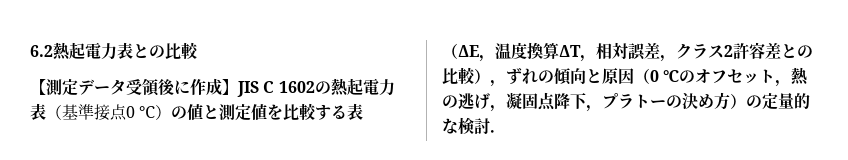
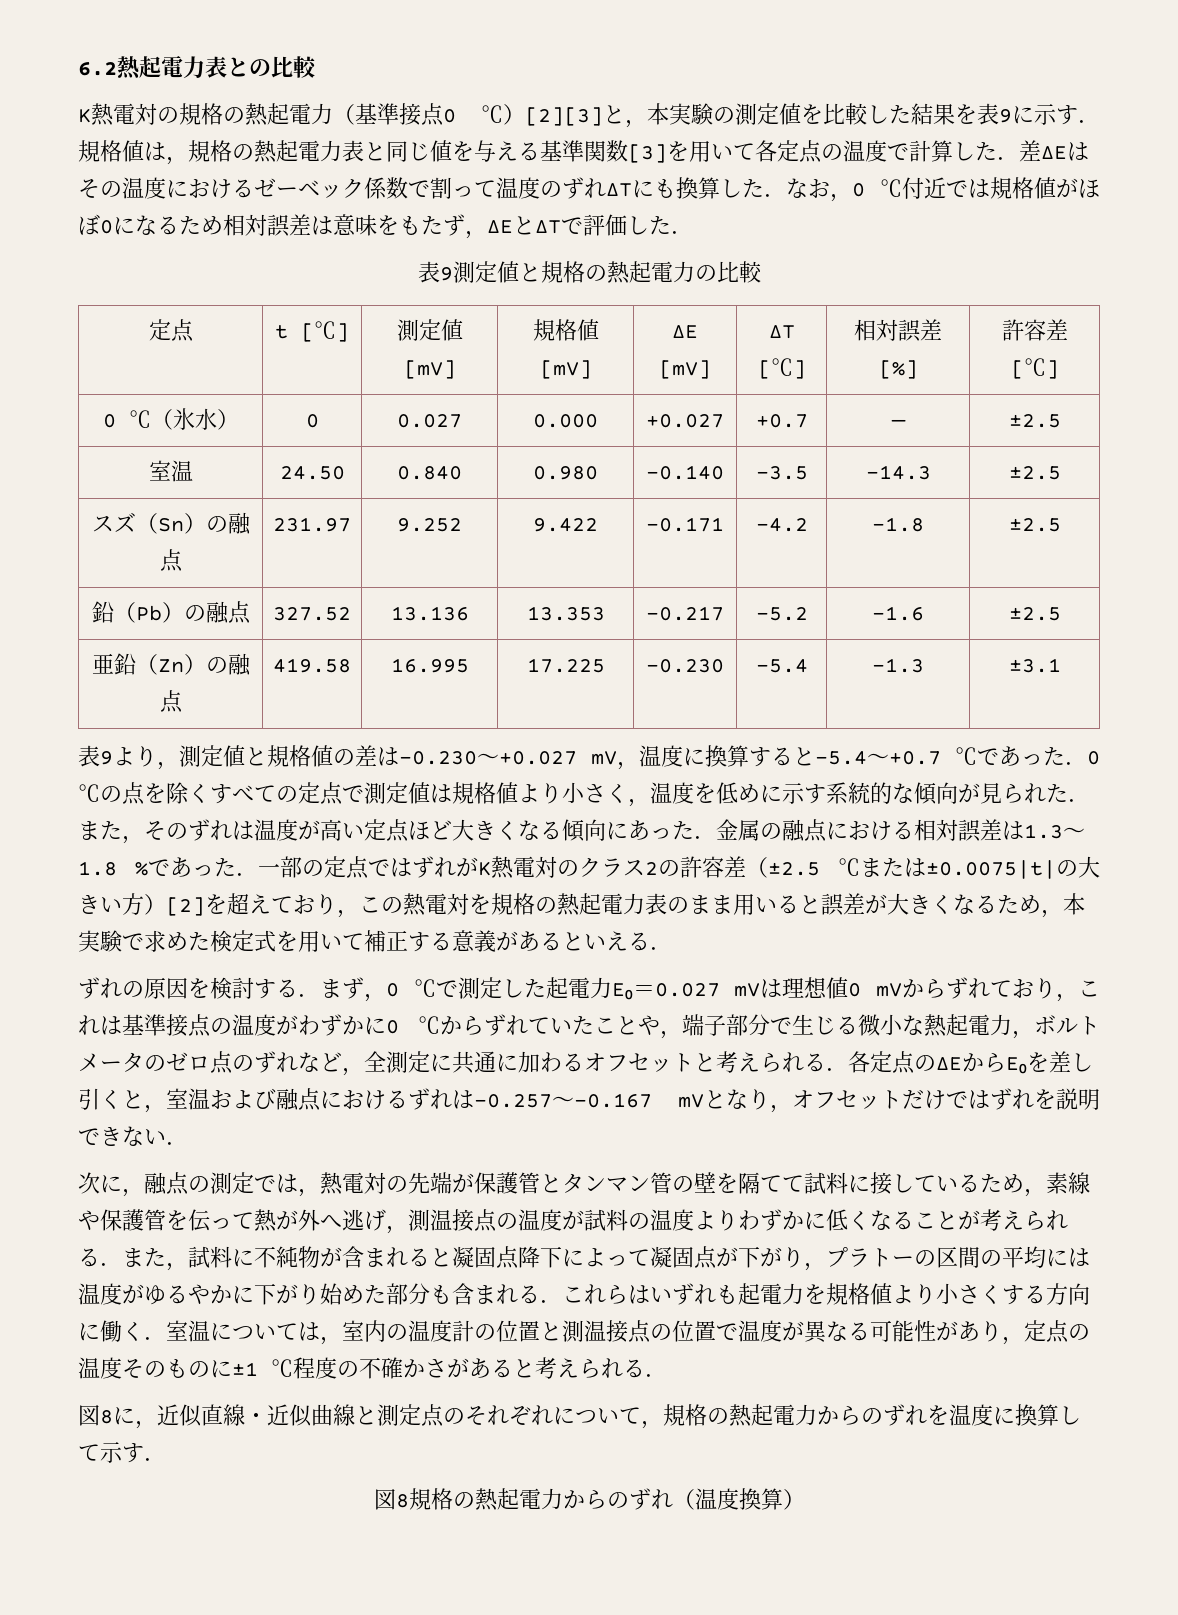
[30,78,395,97] [30,103,46,120] 【測定データ受領後に作成】JIS C 1602の熱起電力表 -> [78,103,333,126] K熱電対の規格の熱起電力
[171,103,364,121] [442,42,813,62] [442,67,809,87] [442,92,810,112] [442,117,506,135] の値と測定値を比較する表（ΔE，温度換算ΔT，相対誤差，クラス2許容差との比較），ずれの傾向と原因（0 ℃のオフセット，熱の逃げ，凝固点降下，プラトーの決め方）の定量的な検討． -> [525,103,1100,128] [78,140,1089,165] [78,177,1100,202] [78,214,693,239] [417,261,762,284] [148,319,194,342] [275,321,349,342] [396,319,463,341] [403,360,456,379] [532,319,599,341] [539,360,592,379] [672,325,698,338] [659,360,711,379] [768,325,795,339] [757,358,806,379] [854,319,942,342] [878,360,918,379] [1001,319,1068,341] [1010,358,1059,379] [102,408,239,430] [305,414,319,428] [397,414,462,428] [533,414,598,428] [646,414,724,428] [755,414,808,428] [890,419,906,427] [1008,414,1061,428] [148,460,193,482] [279,466,345,480] [397,466,462,480] [533,466,598,480] [646,465,724,480] [755,466,808,480] [865,465,931,480] [1008,466,1061,480] [91,512,251,535] [159,549,183,572] [273,517,351,532] [397,518,462,532] [533,518,598,532] [646,517,724,532] [755,518,808,532] [872,517,924,532] [1008,518,1061,532] [91,601,251,624] [273,607,351,621] [390,606,469,621] [526,606,605,621] [646,606,724,621] [755,607,808,621] [872,606,924,621] [1008,607,1061,621] [91,653,251,676] [159,690,183,713] [273,658,351,673] [390,658,469,673] [526,658,605,673] [646,659,724,673] [755,659,808,673] [872,658,924,673] [1008,658,1061,673] [78,745,1100,770] [78,782,1090,807] [78,819,1085,844] [78,856,1100,879] [78,893,1085,918] [78,930,672,952] [78,977,1100,1002] [78,1014,1100,1039] [78,1051,1093,1076] [78,1088,1100,1113] [78,1126,188,1146] [78,1172,1090,1197] [78,1209,1068,1234] [78,1246,1090,1271] [78,1283,1090,1305] [78,1320,1090,1345] [78,1357,667,1379] [78,1404,1081,1429] [78,1442,166,1463] [373,1488,805,1511] [2][3]と，本実験の測定値を比較した結果を表9に示す．規格値は，規格の熱起電力表と同じ値を与える基準関数[3]を用いて各定点の温度で計算した．差ΔEはその温度におけるゼーベック係数で割って温度のずれΔTにも換算した．なお，0 ℃付近では規格値がほぼ0になるため相対誤差は意味をもたず，ΔEとΔTで評価した． // 表9測定値と規格の熱起電力の比較 // 定点 | t [℃] | 測定値[mV] | 規格値[mV] | ΔE [mV] | ΔT [℃] | 相対誤差[%] | 許容差[℃] // 0 ℃（氷水） | 0 | 0.027 | 0.000 | +0.027 | +0.7 | — | ±2.5 // 室温 | 24.50 | 0.840 | 0.980 | -0.140 | -3.5 | -14.3 | ±2.5 // スズ（Sn）の融点 | 231.97 | 9.252 | 9.422 | -0.171 | -4.2 | -1.8 | ±2.5 // 鉛（Pb）の融点 | 327.52 | 13.136 | 13.353 | -0.217 | -5.2 | -1.6 | ±2.5 // 亜鉛（Zn）の融点 | 419.58 | 16.995 | 17.225 | -0.230 | -5.4 | -1.3 | ±3.1 // 表9より，測定値と規格値の差は-0.230〜+0.027 mV，温度に換算すると-5.4〜+0.7 ℃であった．0 ℃の点を除くすべての定点で測定値は規格値より小さく，温度を低めに示す系統的な傾向が見られた．また，そのずれは温度が高い定点ほど大きくなる傾向にあった．金属の融点における相対誤差は1.3〜1.8 %であった．一部の定点ではずれがK熱電対のクラス2の許容差（±2.5 ℃または±0.0075|t|の大きい方）[2]を超えており，この熱電対を規格の熱起電力表のまま用いると誤差が大きくなるため，本実験で求めた検定式を用いて補正する意義があるといえる． // ずれの原因を検討する．まず，0 ℃で測定した起電力E₀＝0.027 mVは理想値0 mVからずれており，これは基準接点の温度がわずかに0 ℃からずれていたことや，端子部分で生じる微小な熱起電力，ボルトメータのゼロ点のずれなど，全測定に共通に加わるオフセットと考えられる．各定点のΔEからE₀を差し引くと，室温および融点におけるずれは-0.257〜-0.167 mVとなり，オフセットだけではずれを説明できない． // 次に，融点の測定では，熱電対の先端が保護管とタンマン管の壁を隔てて試料に接しているため，素線や保護管を伝って熱が外へ逃げ，測温接点の温度が試料の温度よりわずかに低くなることが考えられる．また，試料に不純物が含まれると凝固点降下によって凝固点が下がり，プラトーの区間の平均には温度がゆるやかに下がり始めた部分も含まれる．これらはいずれも起電力を規格値より小さくする方向に働く．室温については，室内の温度計の位置と測温接点の位置で温度が異なる可能性があり，定点の温度そのものに±1 ℃程度の不確かさがあると考えられる． // 図8に，近似直線・近似曲線と測定点のそれぞれについて，規格の熱起電力からのずれを温度に換算して示す． // 図8規格の熱起電力からのずれ（温度換算）

